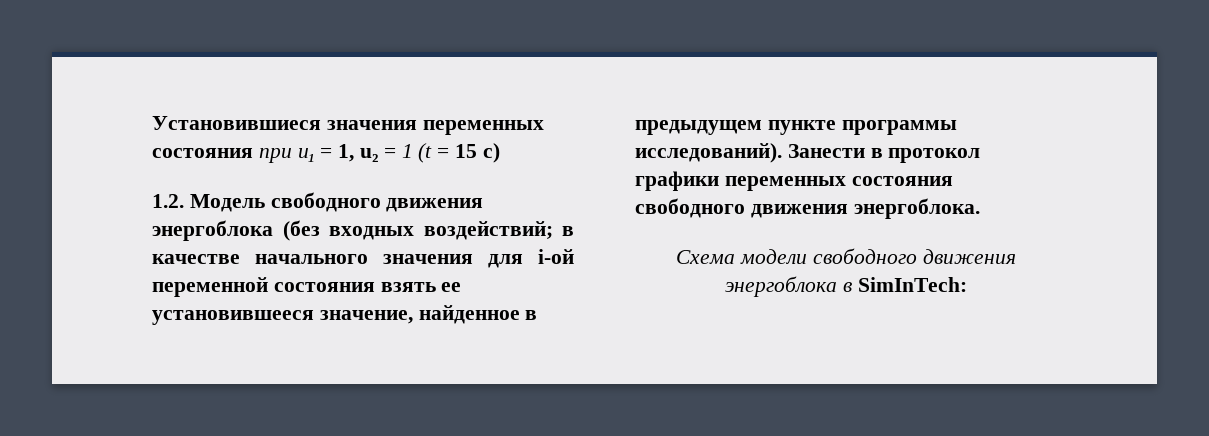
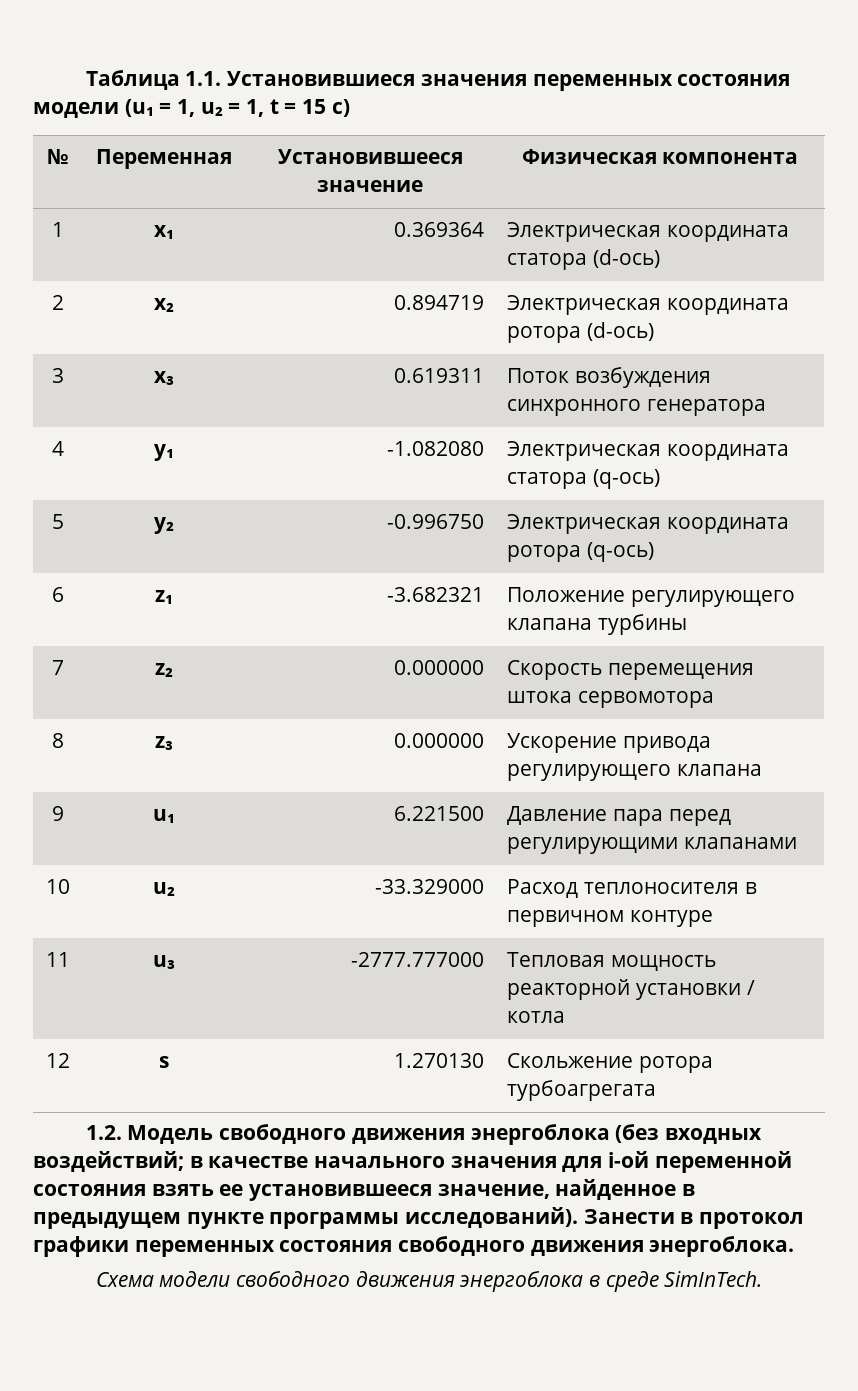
(152, 123) none -> [85,70,222,90] Таблица 1.1.
[258,148,315,163] при u₁ -> [33,99,154,118] модели (u₁
[401,143,433,163] 1 (t -> [246,99,279,117] 1, t
(500, 153) none -> [47,149,69,164] [95,149,232,169] [277,149,463,164] [316,180,423,192] [521,149,799,164] [52,222,64,237] [153,225,174,239] [393,222,484,237] [507,222,789,242] [507,249,660,270] [52,295,64,310] [153,298,174,312] [393,295,484,310] [507,295,789,315] [507,322,654,343] [52,368,64,383] [153,371,174,385] [393,368,484,383] [507,367,711,388] [507,399,766,416] [52,441,64,456] [153,444,174,461] [386,441,484,456] [507,441,789,461] [507,469,660,489] [52,514,64,529] [153,517,174,534] [386,514,484,529] [507,514,789,534] [507,542,654,562] [52,587,64,602] [154,590,173,604] [386,587,484,602] [507,587,795,607] [507,614,687,635] [52,660,64,675] [154,663,173,677] [393,660,484,675] [507,660,754,680] [507,691,714,708] [52,733,64,748] [154,736,173,750] [393,733,484,748] [507,733,711,753] [507,764,762,781] [52,806,64,821] [152,809,175,823] [393,806,484,821] [507,806,731,826] [507,837,797,854] [46,879,70,894] [152,882,175,896] [374,879,484,894] [507,879,757,898] [507,910,713,927] [46,952,70,967] [152,955,175,969] [350,952,484,967] [507,952,716,971] [507,979,755,1000] [507,1011,566,1023] [46,1053,70,1068] [158,1056,169,1068] [393,1053,484,1068] [507,1053,713,1073] [507,1080,657,1101] // № | Переменная | Установившееся значение | Физическая компонента // 1 | x₁ | 0.369364 | Электрическая координата статора (d-ось) // 2 | x₂ | 0.894719 | Электрическая координата ротора (d-ось) // 3 | x₃ | 0.619311 | Поток возбуждения синхронного генератора // 4 | y₁ | -1.082080 | Электрическая координата статора (q-ось) // 5 | y₂ | -0.996750 | Электрическая координата ротора (q-ось) // 6 | z₁ | -3.682321 | Положение регулирующего клапана турбины // 7 | z₂ | 0.000000 | Скорость перемещения штока сервомотора // 8 | z₃ | 0.000000 | Ускорение привода регулирующего клапана // 9 | u₁ | 6.221500 | Давление пара перед регулирующими клапанами // 10 | u₂ | -33.329000 | Расход теплоносителя в первичном контуре // 11 | u₃ | -2777.777000 | Тепловая мощность реакторной установки / котла // 12 | s | 1.270130 | Скольжение ротора турбоагрегата
[857,277,967,292] SimInTech: -> [605,1271,763,1292] среде SimInTech.

